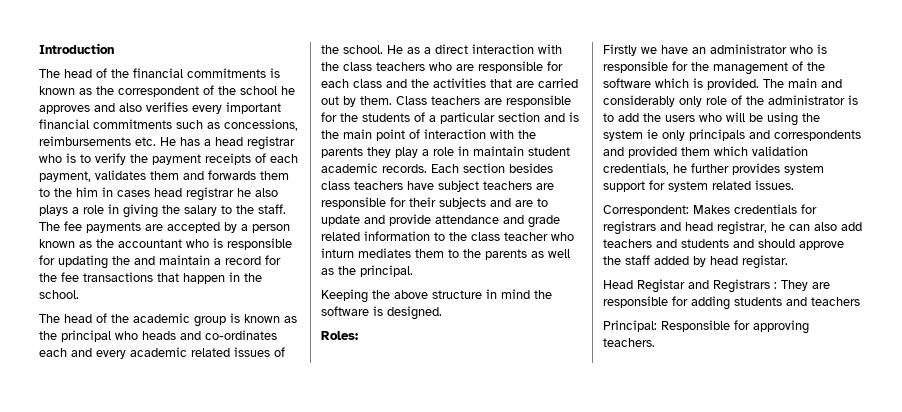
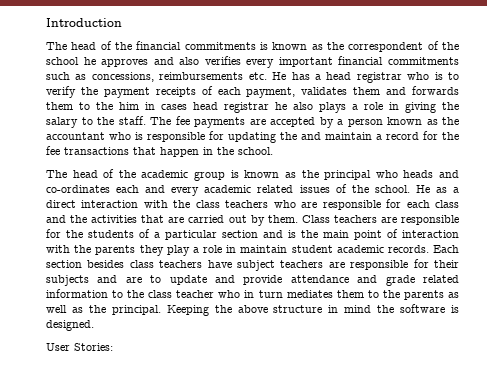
[321,248,354,258] inturn -> [244,290,283,298] in turn
(413, 271) // -> (161, 310) none
[321,331,358,340] [603,44,827,56] [603,61,825,75] [603,78,842,90] [603,95,858,107] [603,112,820,126] [603,129,861,141] [603,146,808,158] [603,163,824,175] [603,180,794,192] [603,204,817,216] [603,221,862,235] [603,239,844,250] [603,255,788,269] [603,279,830,293] [603,296,860,310] [603,320,809,334] [603,338,655,347] Roles: // Firstly we have an administrator who is responsible for the management of the software which is provided. The main and considerably only role of the administrator is to add the users who will be using the system ie only principals and correspondents and provided them which validation credentials, he further provides system support for system related issues. // Correspondent: Makes credentials for registrars and head registrar, he can also add teachers and students and should approve the staff added by head registar. // Head Registar and Registrars : They are responsible for adding students and teachers // Principal: Responsible for approving teachers. -> [46,343,113,351] User Stories:

